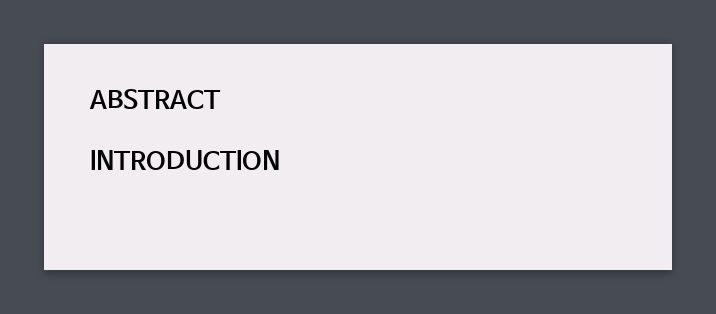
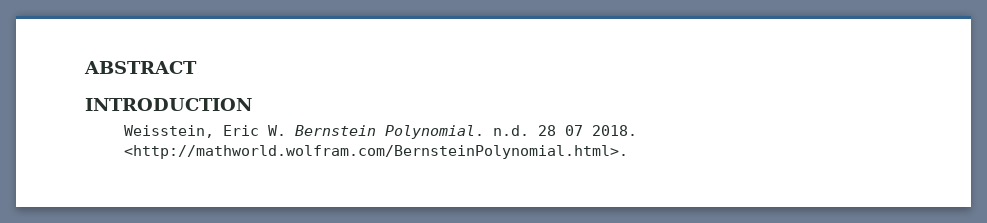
(280, 160) none -> [123,125,637,139] [123,145,628,159] // Weisstein, Eric W. Bernstein Polynomial. n.d. 28 07 2018. <http://mathworld.wolfram.com/BernsteinPolynomial.html>.

